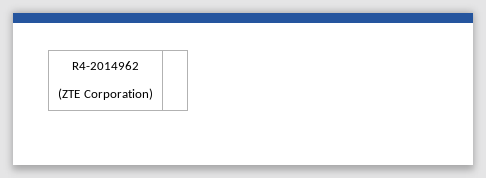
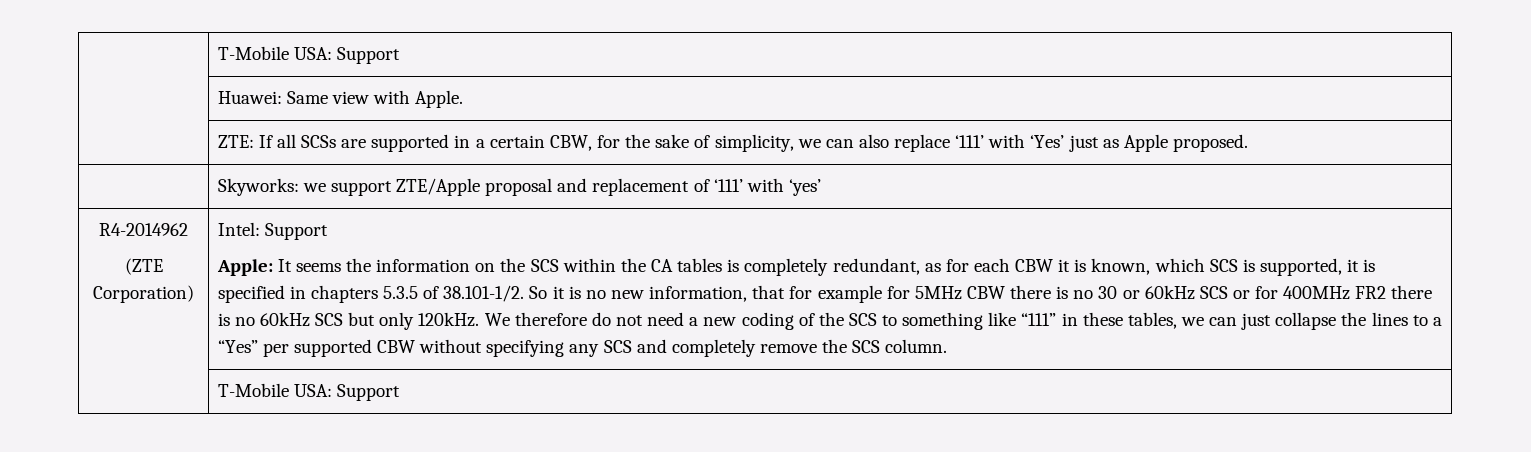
[72,61,139,70] [58,88,153,100] R4-2014962 // (ZTE Corporation) | -> [217,46,400,64] [217,90,464,108] [217,134,1248,152] [217,178,822,196] [99,223,188,236] [124,258,163,275] [93,285,194,303] [217,222,328,240] [216,258,1376,276] [217,285,1433,303] [217,312,1442,330] [217,339,948,357] [217,383,400,401] | T-Mobile USA: Support // | Huawei: Same view with Apple. // | ZTE: If all SCSs are supported in a certain CBW, for the sake of simplicity, we can also replace ‘111’ with ‘Yes’ just as Apple proposed. // | Skyworks: we support ZTE/Apple proposal and replacement of ‘111’ with ‘yes’ // R4-2014962 // (ZTE Corporation) | Intel: Support // Apple: It seems the information on the SCS within the CA tables is completely redundant, as for each CBW it is known, which SCS is supported, it is specified in chapters 5.3.5 of 38.101-1/2. So it is no new information, that for example for 5MHz CBW there is no 30 or 60kHz SCS or for 400MHz FR2 there is no 60kHz SCS but only 120kHz. We therefore do not need a new coding of the SCS to something like “111” in these tables, we can just collapse the lines to a “Yes” per supported CBW without specifying any SCS and completely remove the SCS column. // | T-Mobile USA: Support

